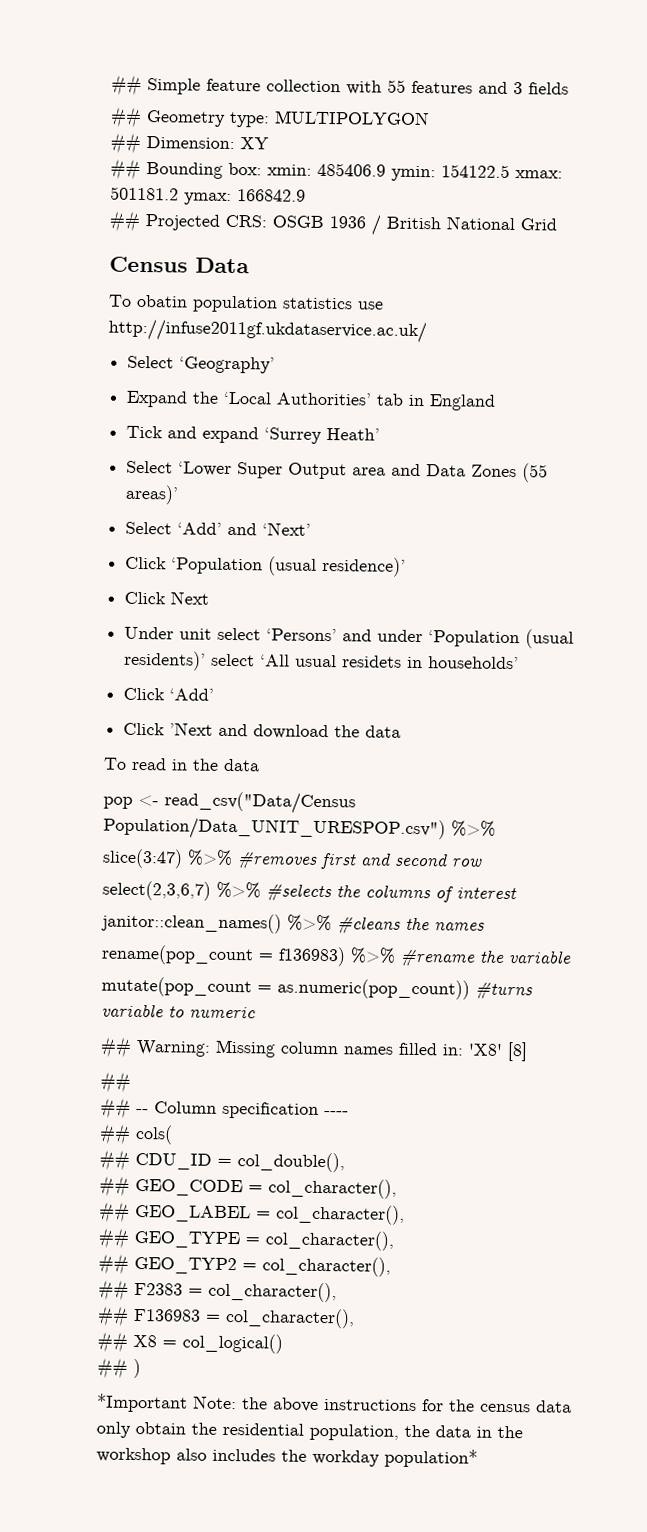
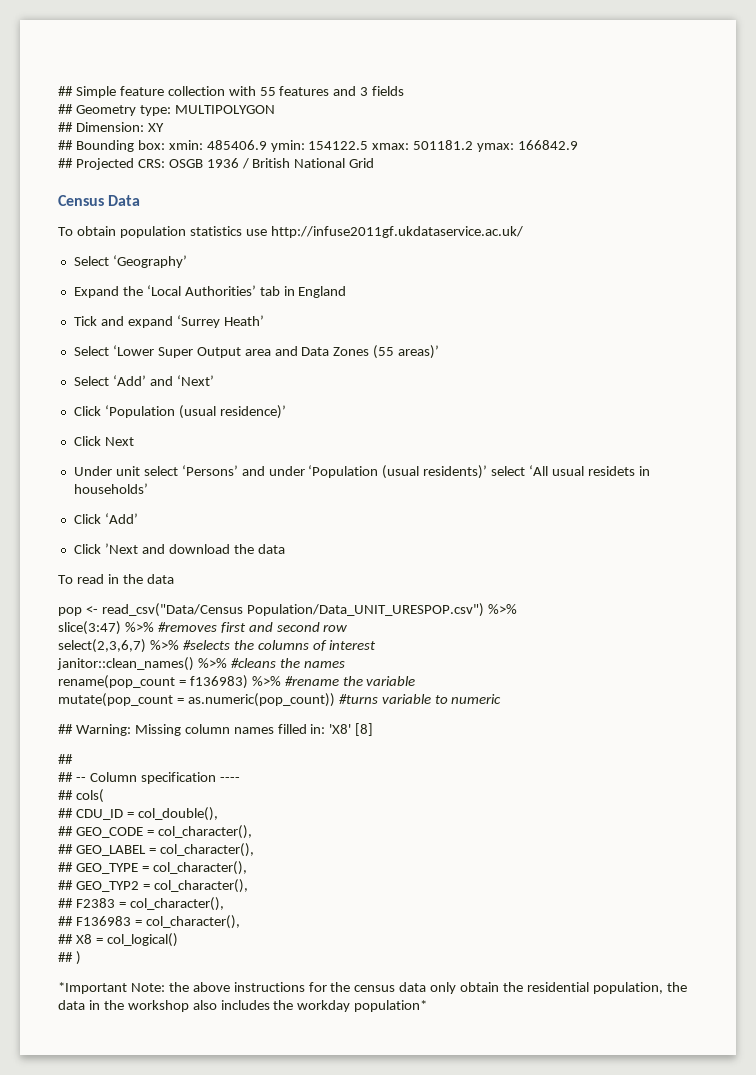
[136,294,188,308] obatin -> [76,226,116,236] obtain

